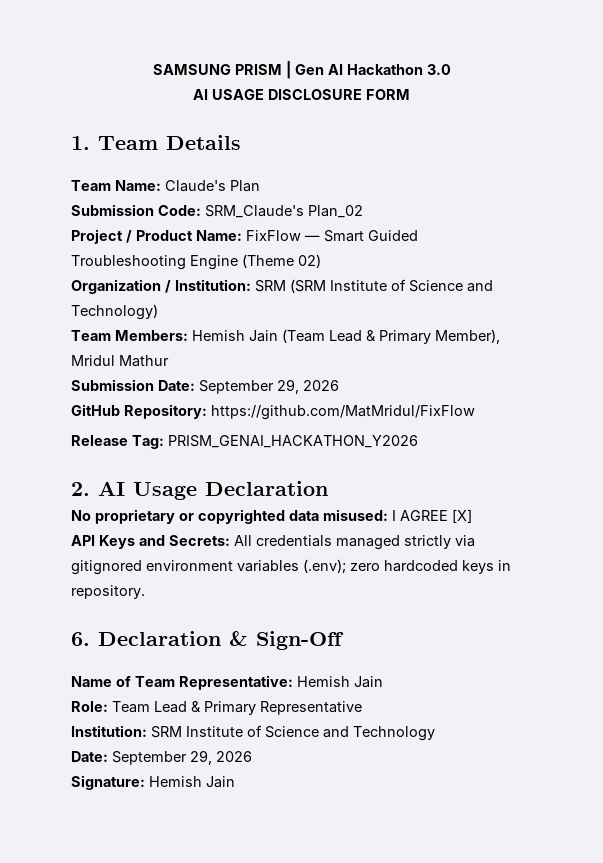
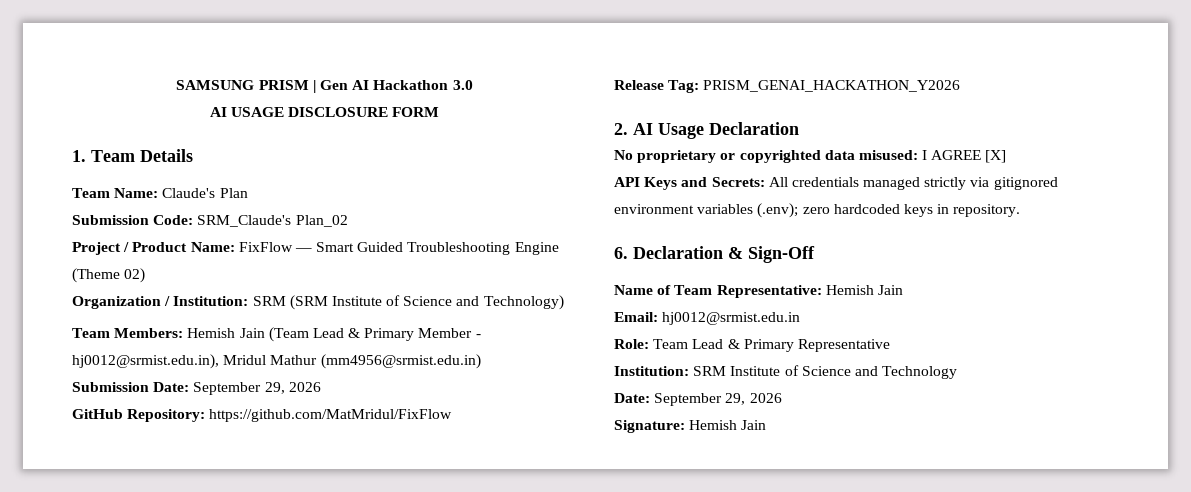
[435,329,500,344] Member), -> [418,328,481,338] [72,354,219,369] Member - hj0012@srmist.edu.in),
(169, 361) none -> [320,354,481,369] (mm4956@srmist.edu.in)
(383, 682) none -> [614,312,801,325] // Email: hj0012@srmist.edu.in

